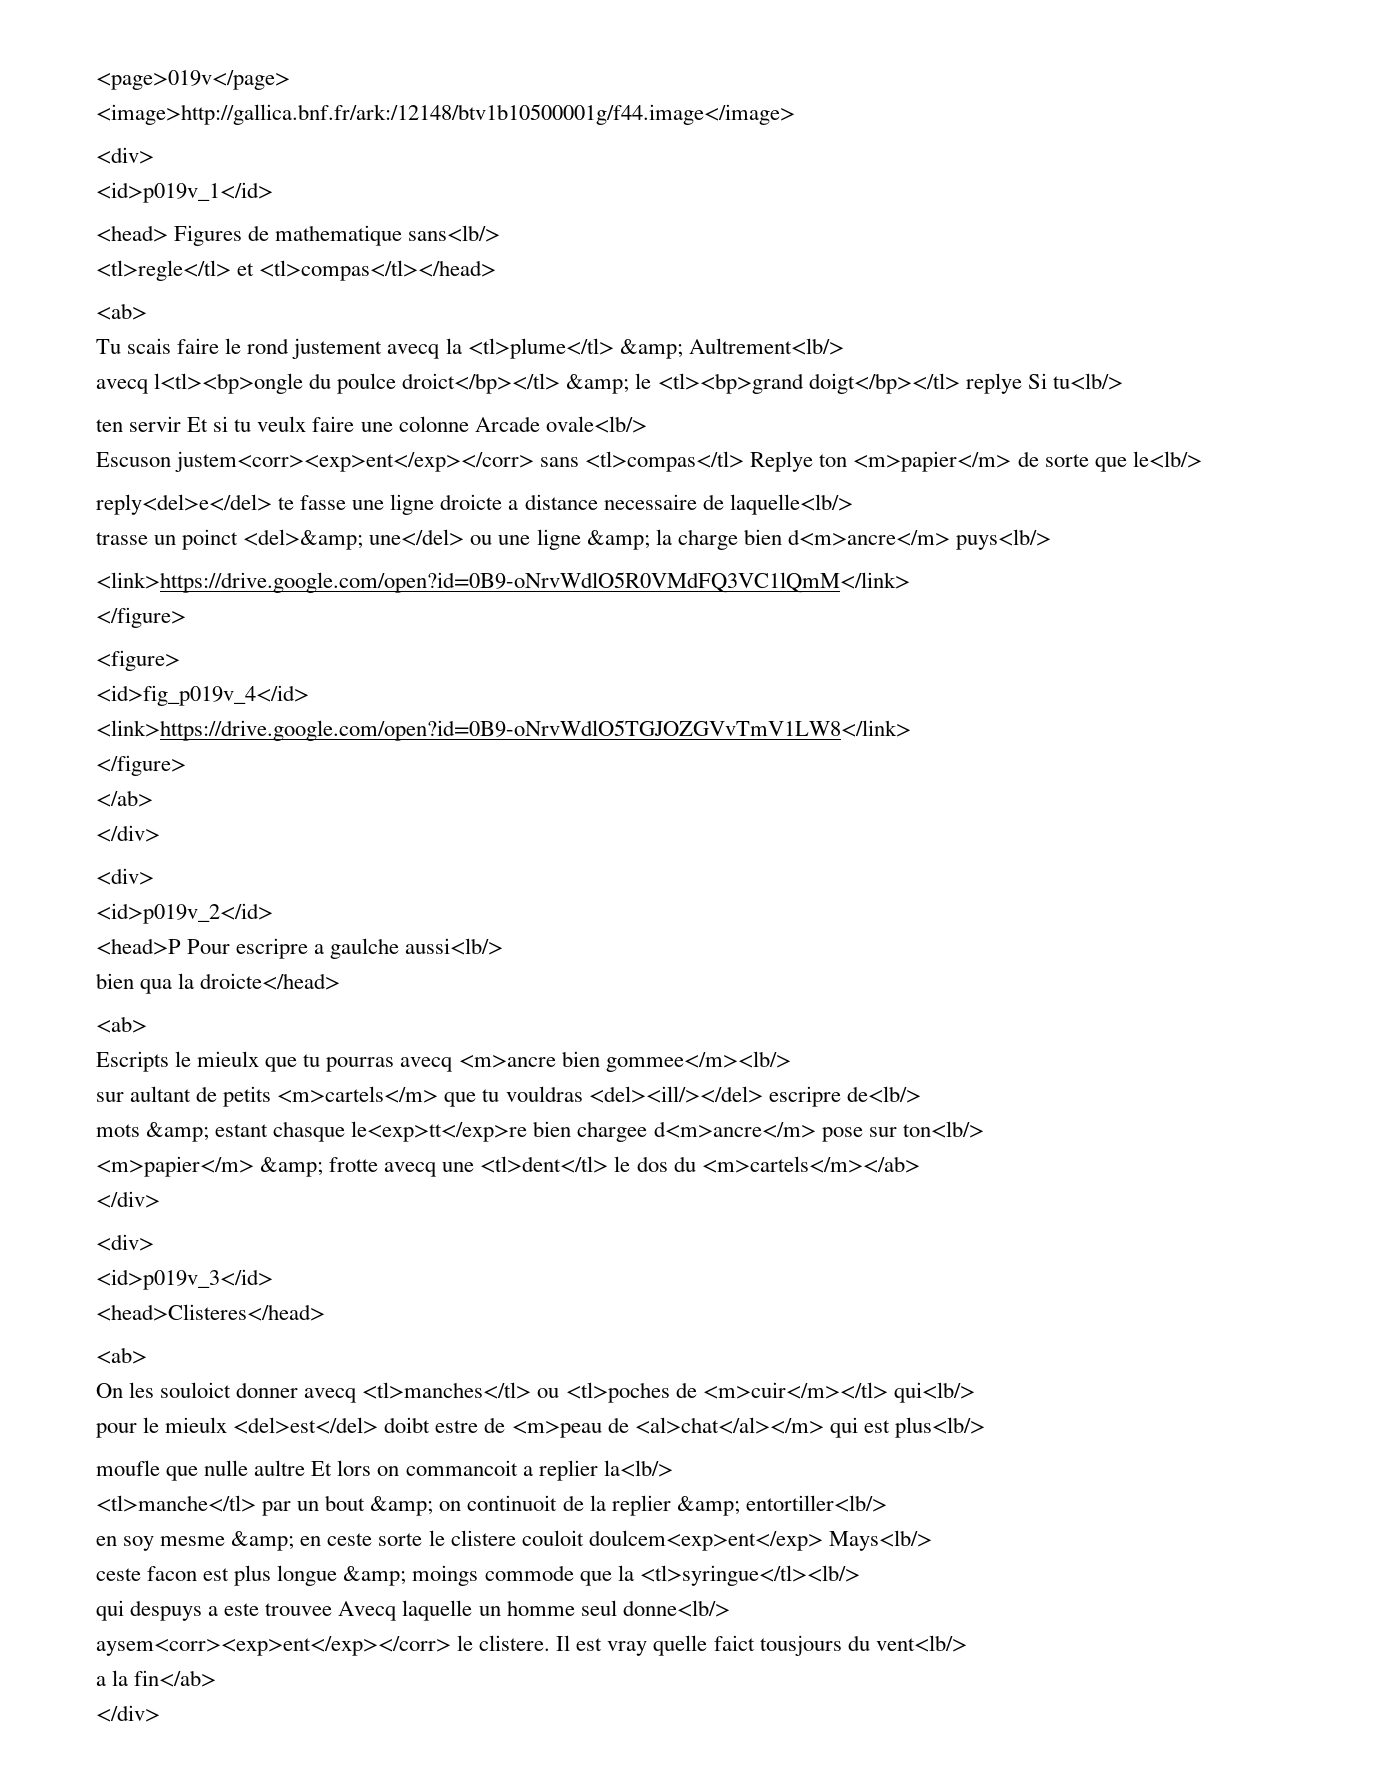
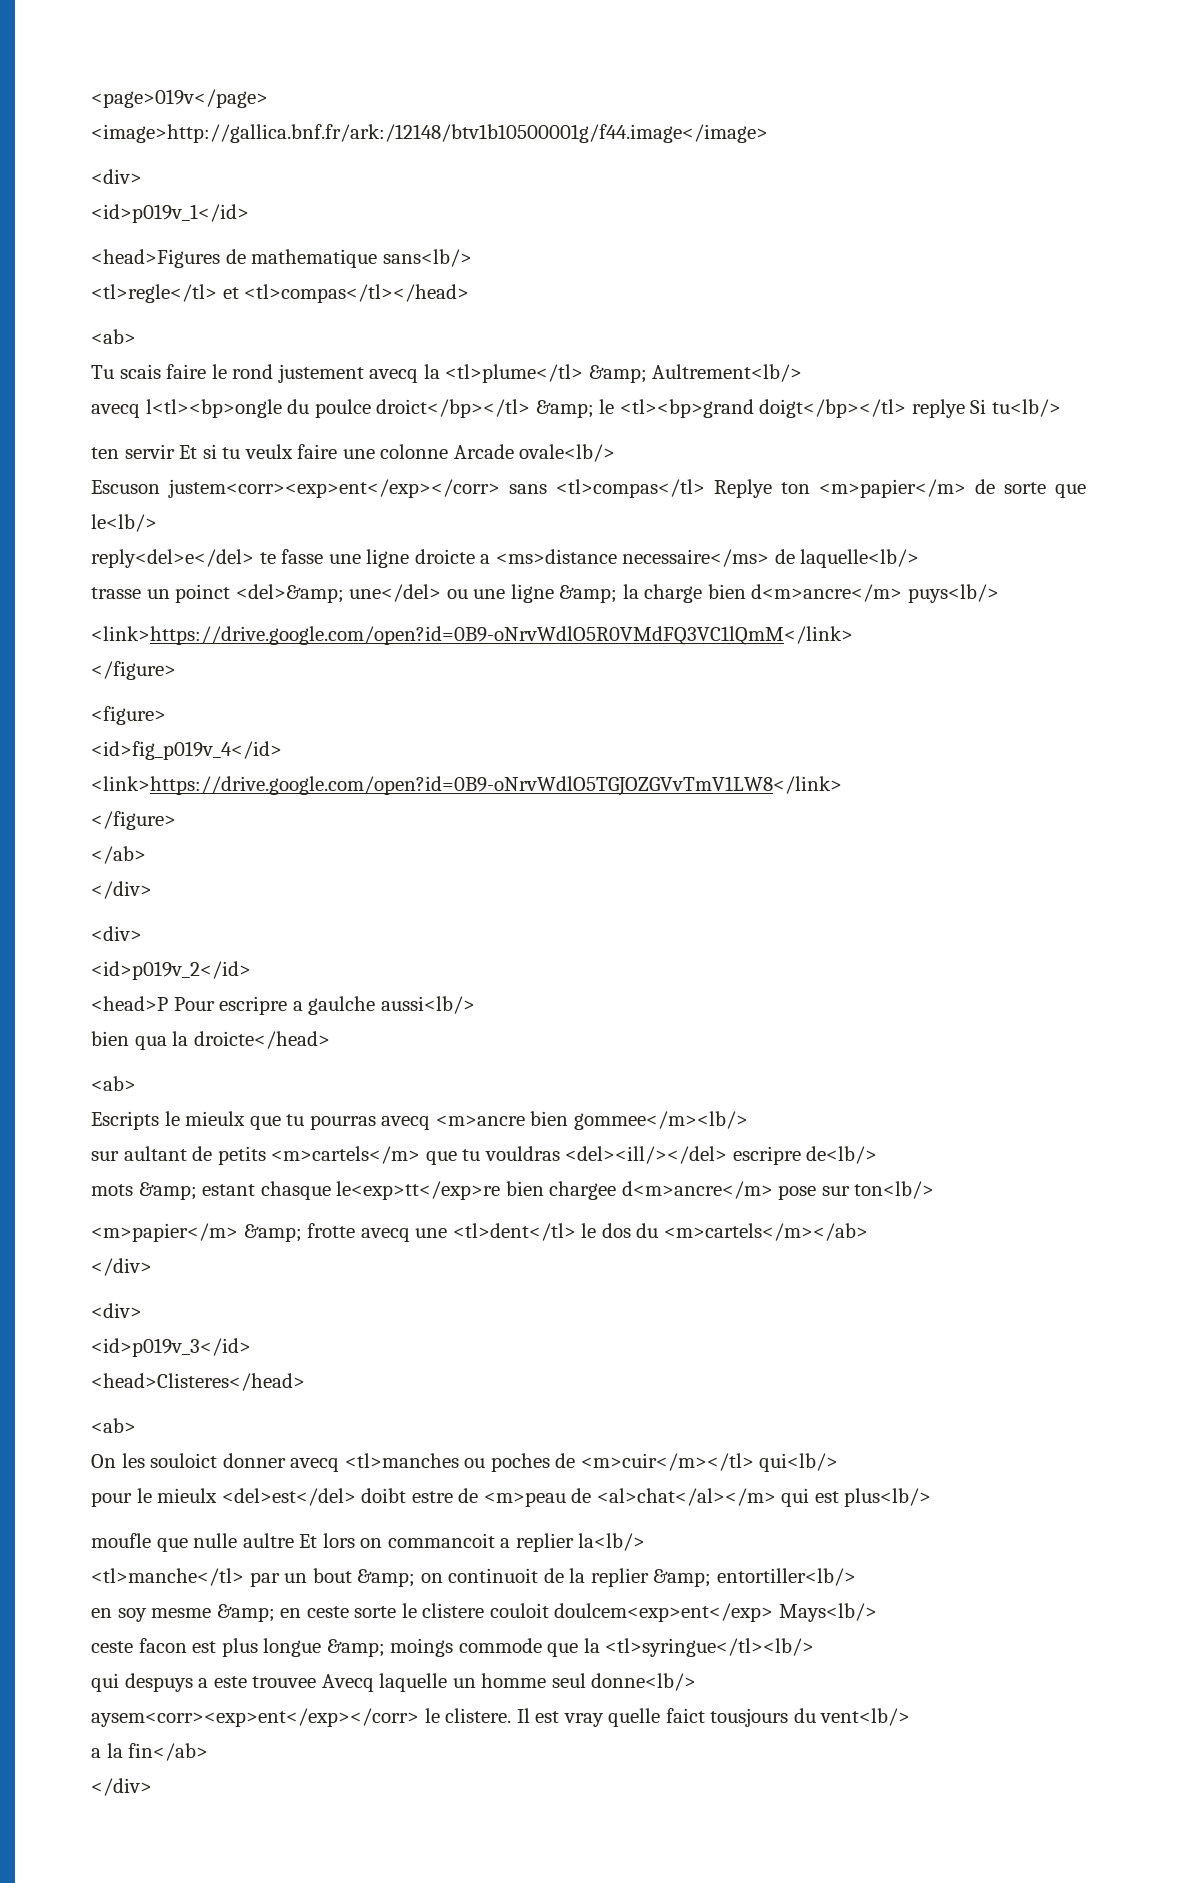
[96,225,243,246] <head> Figures -> [91,249,220,268] <head>Figures
[524,494,697,510] distance necessaire -> [495,549,770,567] <ms>distance necessaire</ms>
[362,1382,670,1403] <tl>manches</tl> ou <tl>poches -> [344,1453,550,1472] <tl>manches ou poches

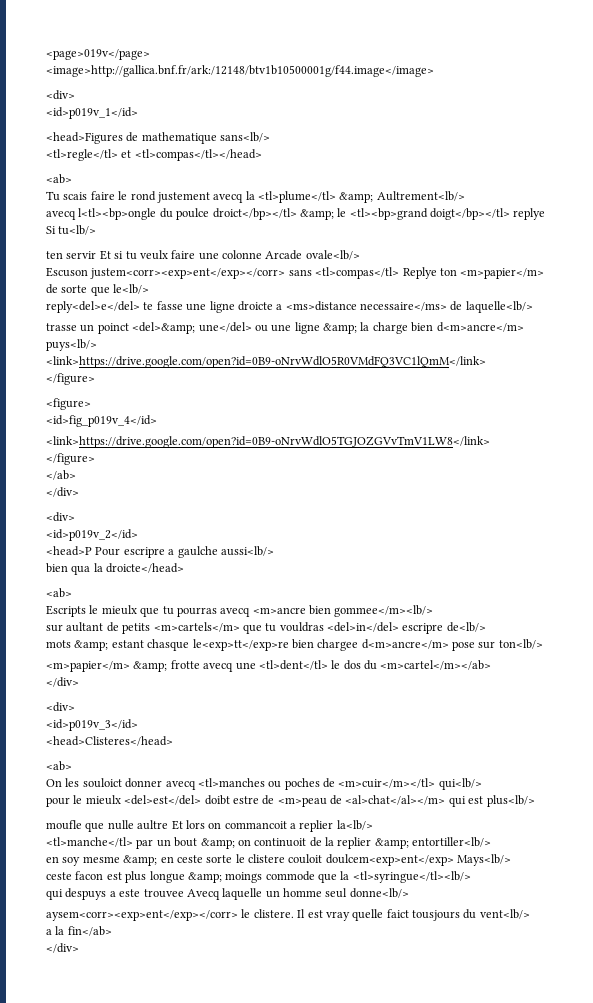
[565,1146,728,1164] <del><ill/></del> -> [327,622,399,632] <del>in</del>
[663,1223,868,1241] <m>cartels</m></ab> -> [380,660,492,670] <m>cartel</m></ab>

